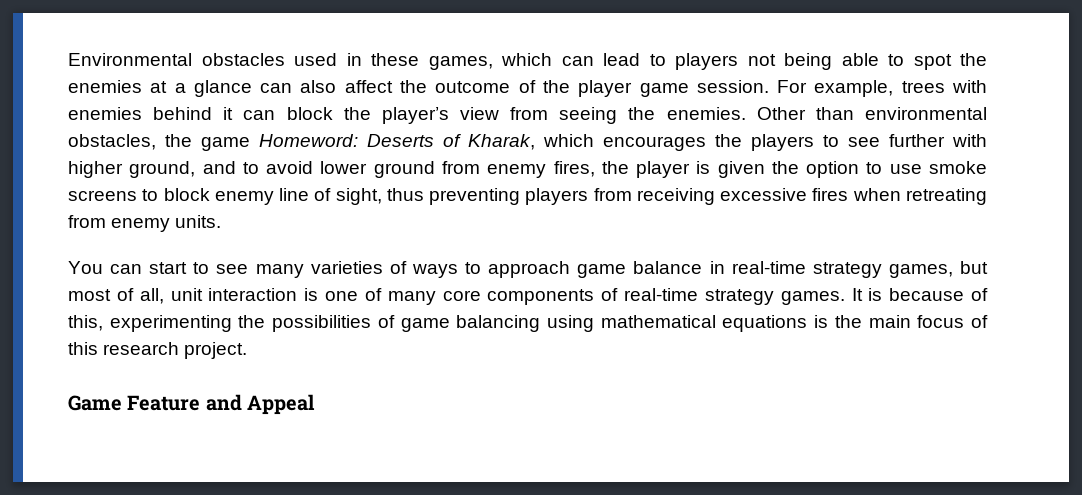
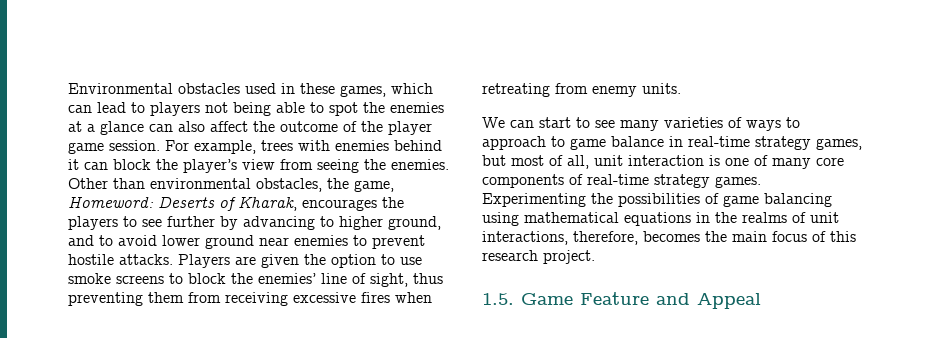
[201,137,250,151] game -> [354,180,394,192] game,
[543,134,594,147] which -> (297, 203) none
[952,134,987,147] with -> [220,216,334,230] by advancing to
[441,161,711,178] from enemy fires, the player is -> [259,235,425,249] [68,254,256,268] near enemies to prevent hostile attacks. Players are
[214,191,274,205] enemy -> [231,273,316,284] the enemies’
[525,188,589,205] players -> [148,292,184,303] them
[68,261,103,274] You -> [482,117,505,128] We
(571, 269) none -> [551,136,565,147] to
[851,288,989,301] [68,315,232,332] It is because of this, experimenting -> [482,193,586,207] Experimenting
[814,315,829,328] is -> [696,212,839,223] [482,231,700,245] in the realms of unit interactions, therefore, becomes
(248, 350) none -> [482,293,514,305] 1.5.

